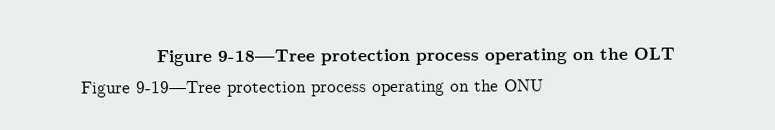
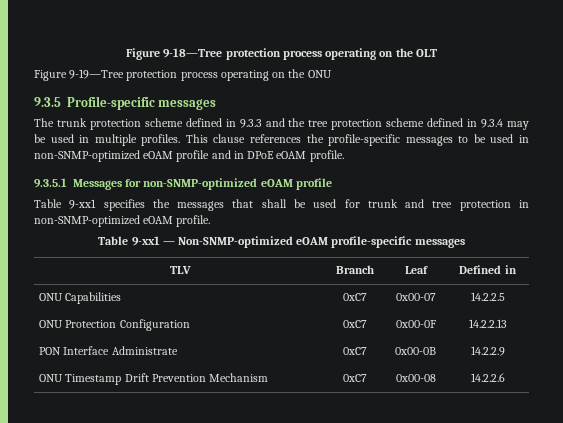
(544, 85) none -> [34,96,217,110] [34,118,529,130] [34,134,529,146] [34,150,344,162] [34,178,332,190] [34,199,529,211] [34,215,211,227] [98,236,465,248] [169,266,191,274] [336,265,374,274] [404,266,428,274] [459,265,517,274] [39,292,122,304] [343,293,367,301] [395,293,436,301] [470,292,505,301] [39,319,190,331] [343,320,367,328] [395,320,436,328] [468,319,507,328] [39,346,178,355] [343,347,367,355] [395,347,436,355] [470,346,505,356] [39,373,269,385] [343,374,367,382] [395,374,436,382] [470,373,505,382] // 9.3.5 Profile-specific messages // The trunk protection scheme defined in 9.3.3 and the tree protection scheme defined in 9.3.4 may be used in multiple profiles. This clause references the profile-specific messages to be used in non-SNMP-optimized eOAM profile and in DPoE eOAM profile. // 9.3.5.1 Messages for non-SNMP-optimized eOAM profile // Table 9-xx1 specifies the messages that shall be used for trunk and tree protection in non-SNMP-optimized eOAM profile. // Table 9-xx1 — Non-SNMP-optimized eOAM profile-specific messages // TLV | Branch | Leaf | Defined in // ONU Capabilities | 0xC7 | 0x00-07 | 14.2.2.5 // ONU Protection Configuration | 0xC7 | 0x00-0F | 14.2.2.13 // PON Interface Administrate | 0xC7 | 0x00-0B | 14.2.2.9 // ONU Timestamp Drift Prevention Mechanism | 0xC7 | 0x00-08 | 14.2.2.6

